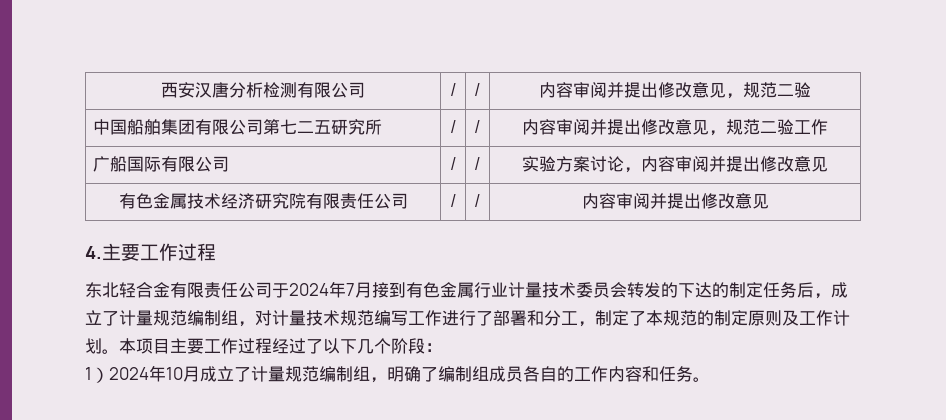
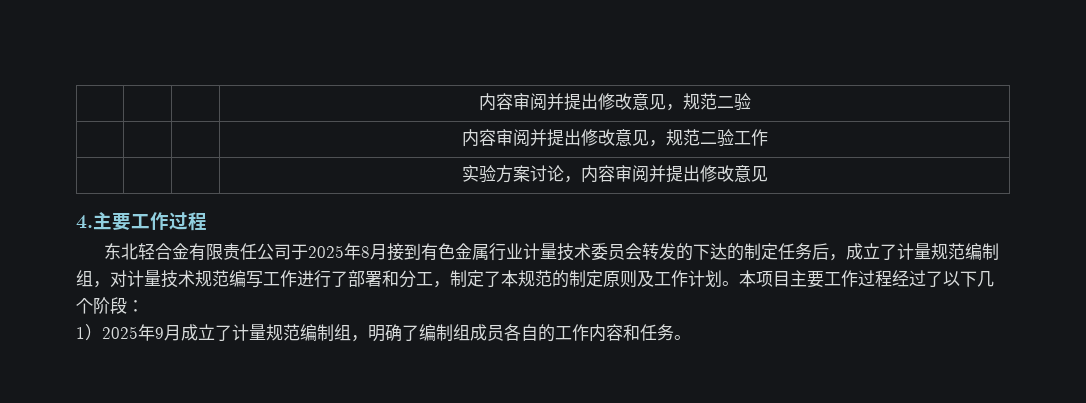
[161,82,365,98] [449,83,457,96] [474,83,481,96] 西安汉唐分析检测有限公司 | / | / -> (478, 102) | |
[93,119,383,135] [449,120,457,133] [474,120,481,133] 中国船舶集团有限公司第七二五研究所 | / | / -> (751, 102) | |
[93,156,230,172] [449,157,457,170] [474,157,481,170] 广船国际有限公司 | / | / -> (768, 137) | |
[118,193,408,209] [449,194,457,207] [474,194,481,207] [581,193,769,209] // 有色金属技术经济研究院有限责任公司 | / | / | 内容审阅并提出修改意见 -> (768, 174) none
[289,281,355,298] 2024年7 -> [308,243,371,260] 2025年8
[109,365,183,382] 2024年10 -> [102,324,164,341] 2025年9

